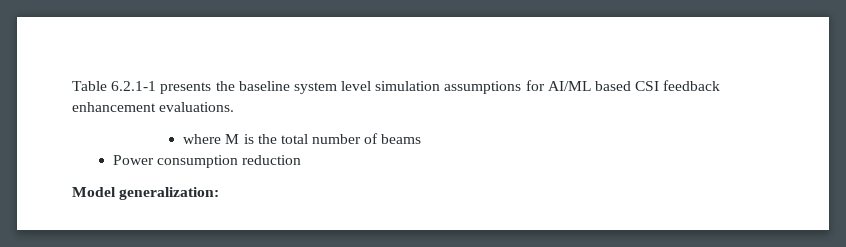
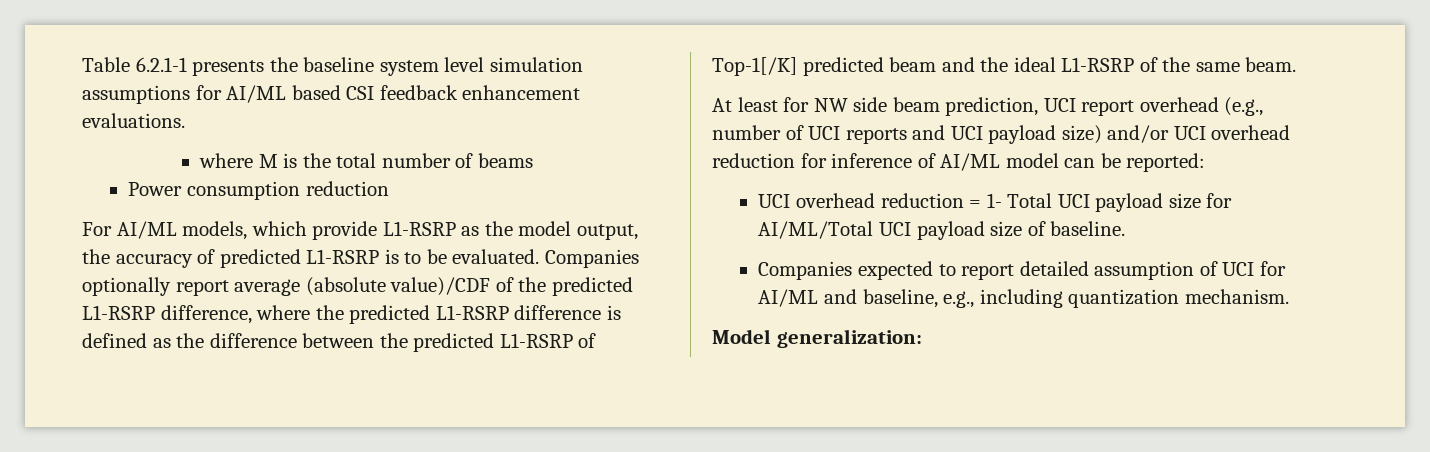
(301, 160) none -> [82,221,638,240] [82,249,639,268] [82,277,633,296] [82,305,621,324] [82,333,597,352] [712,57,1297,76] [712,97,1264,116] [712,125,1291,144] [712,153,1206,172] [758,193,1233,212] [758,221,1126,240] [758,261,1286,280] [758,289,1289,308] // For AI/ML models, which provide L1-RSRP as the model output, the accuracy of predicted L1-RSRP is to be evaluated. Companies optionally report average (absolute value)/CDF of the predicted L1-RSRP difference, where the predicted L1-RSRP difference is defined as the difference between the predicted L1-RSRP of Top-1[/K] predicted beam and the ideal L1-RSRP of the same beam. // At least for NW side beam prediction, UCI report overhead (e.g., number of UCI reports and UCI payload size) and/or UCI overhead reduction for inference of AI/ML model can be reported: // UCI overhead reduction = 1- Total UCI payload size for AI/ML/Total UCI payload size of baseline. // Companies expected to report detailed assumption of UCI for AI/ML and baseline, e.g., including quantization mechanism.

